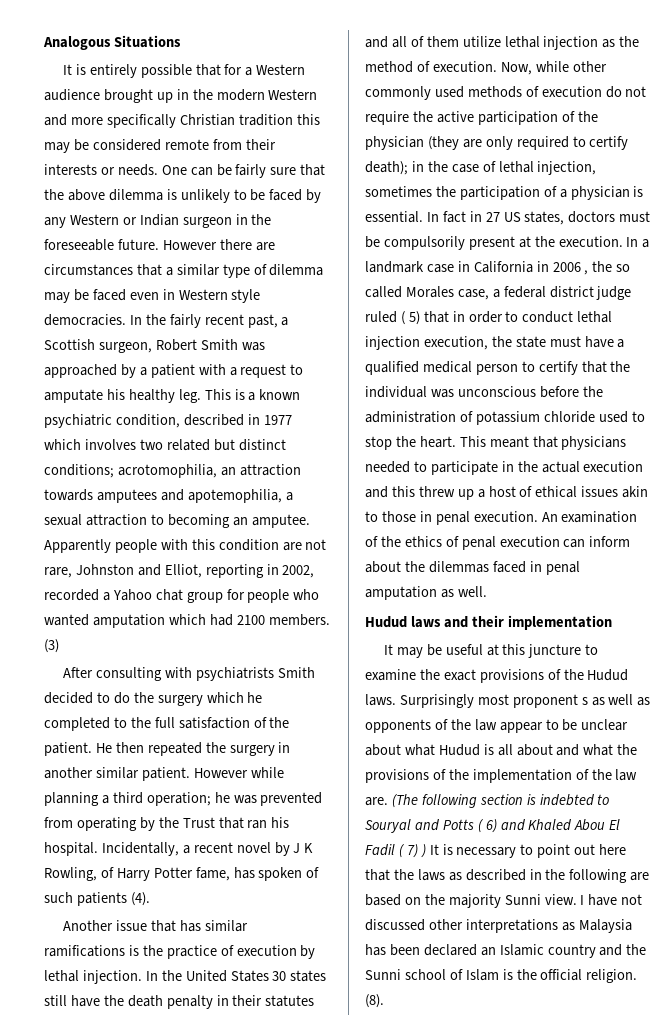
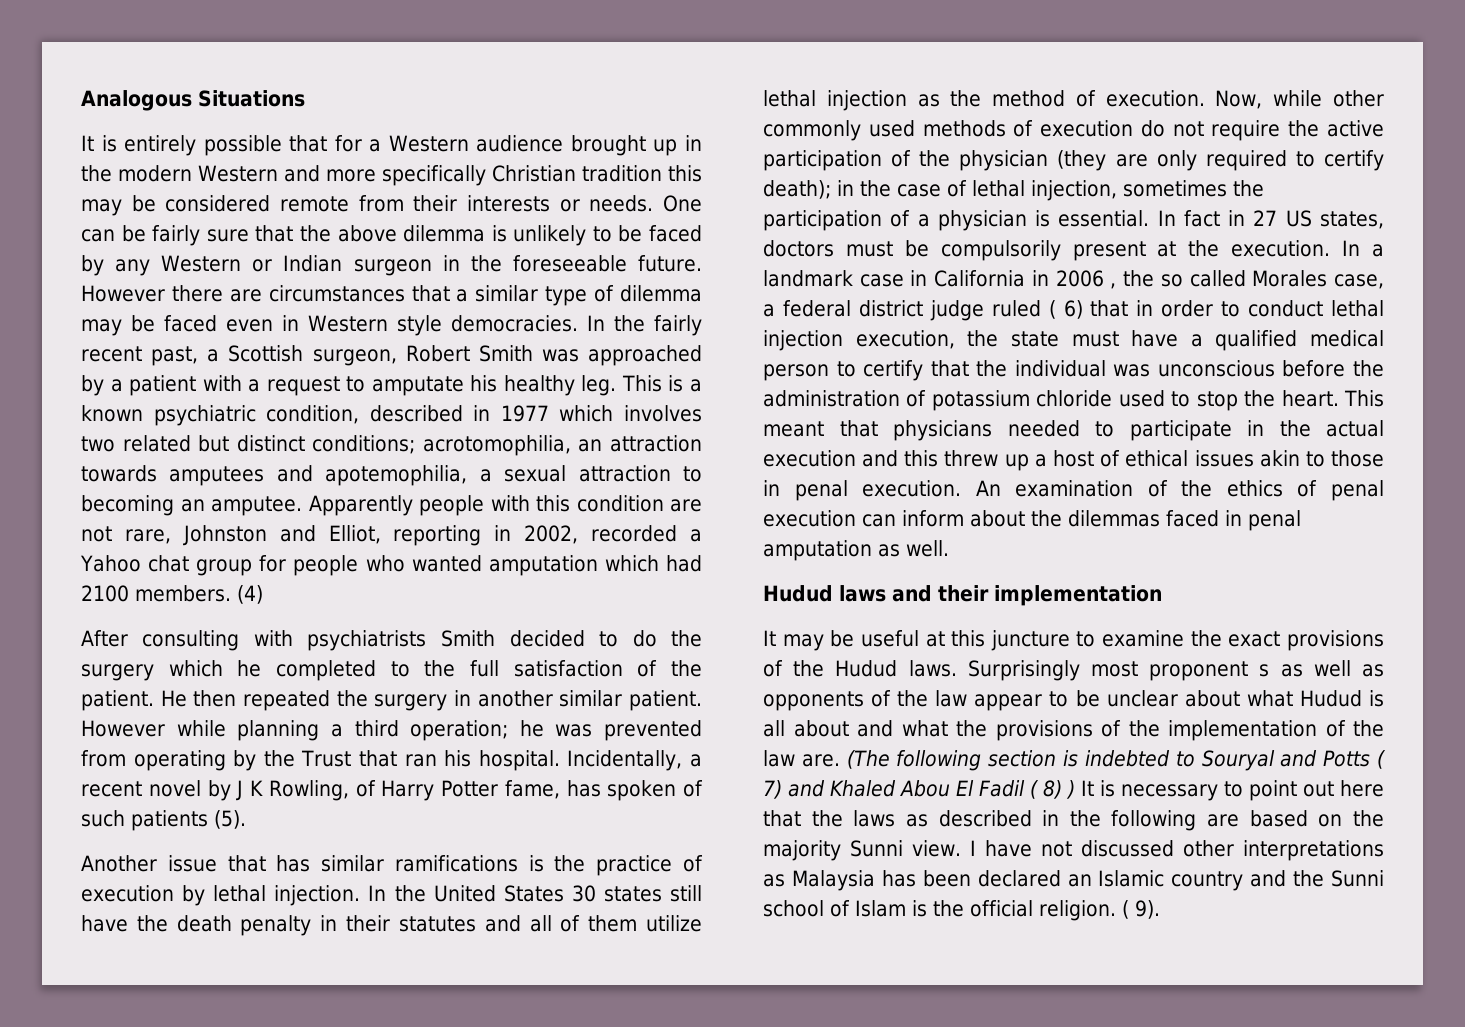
[44,639,59,653] (3) -> [237,585,263,604] (4)
[130,892,150,906] (4). -> [214,810,246,829] (5).
[408,311,420,325] 5) -> [1063,300,1083,319] 6)
[485,819,497,833] 6) -> [763,780,782,799] 7)
[406,844,418,858] 7) -> [1043,780,1062,799] 8)
[365,994,384,1008] (8). -> [1122,900,1160,919] ( 9).

